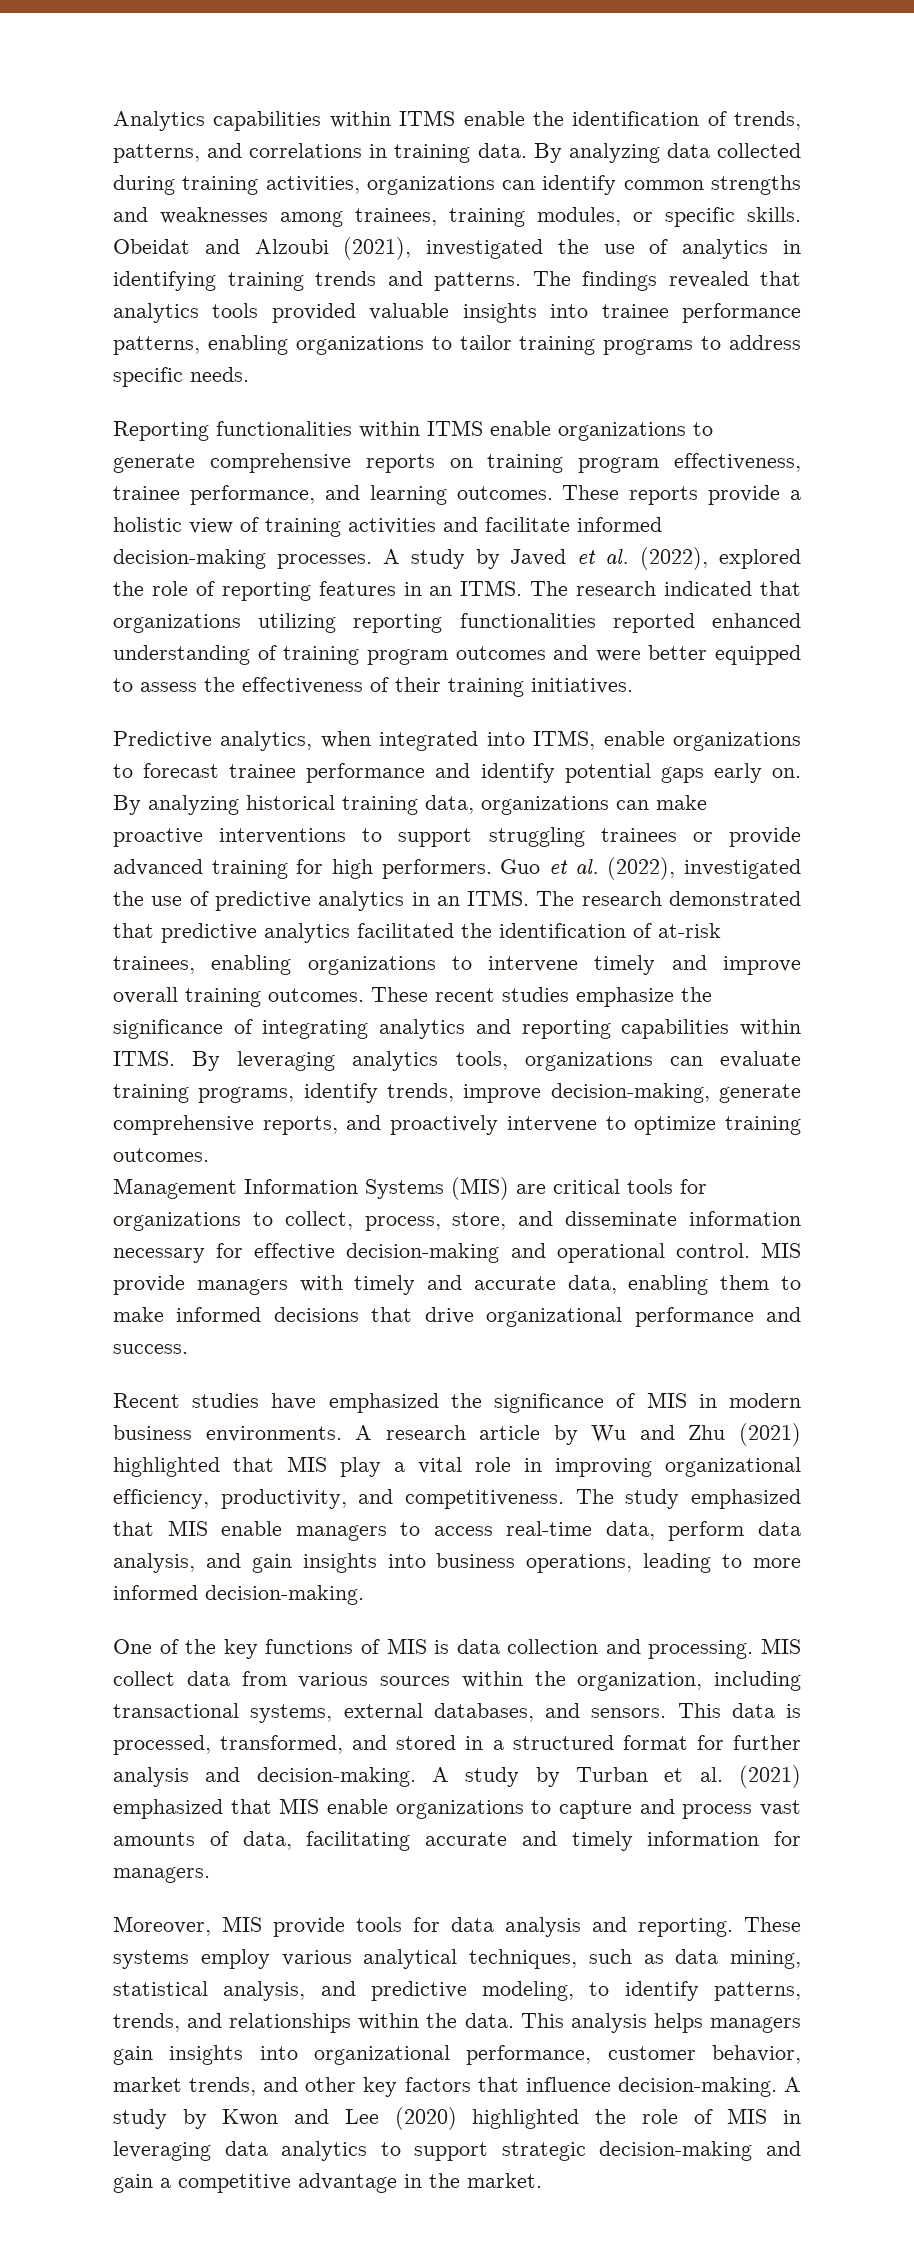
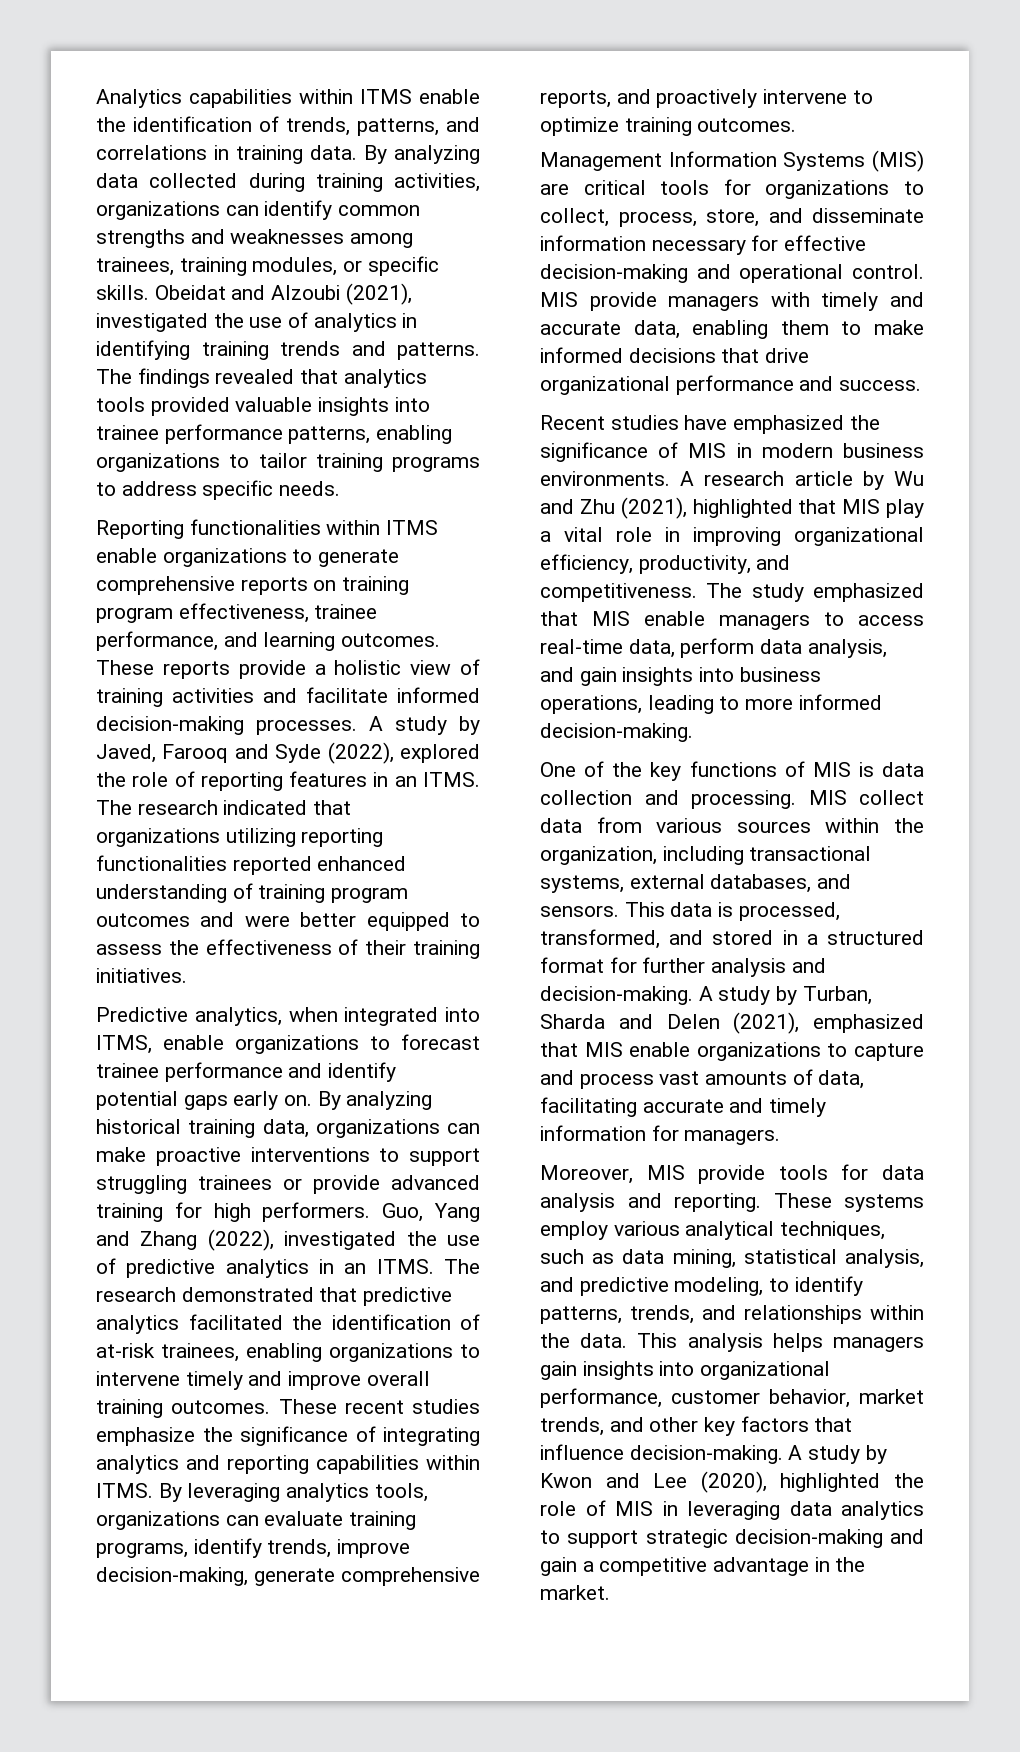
[510,549,630,566] Javed et al. -> [96,744,322,763] Javed, Farooq and Syde
[500,859,599,875] Guo et al. -> [382,1203,480,1222] [96,1231,198,1250] Guo, Yang and Zhang
[738,1423,801,1446] (2021) -> [620,497,687,519] (2021),
[576,1765,802,1788] Turban et al. (2021) -> [802,986,872,1005] [540,1012,800,1034] Turban, Sharda and Delen (2021),
[394,2107,457,2130] (2020) -> [700,1471,767,1493] (2020),

